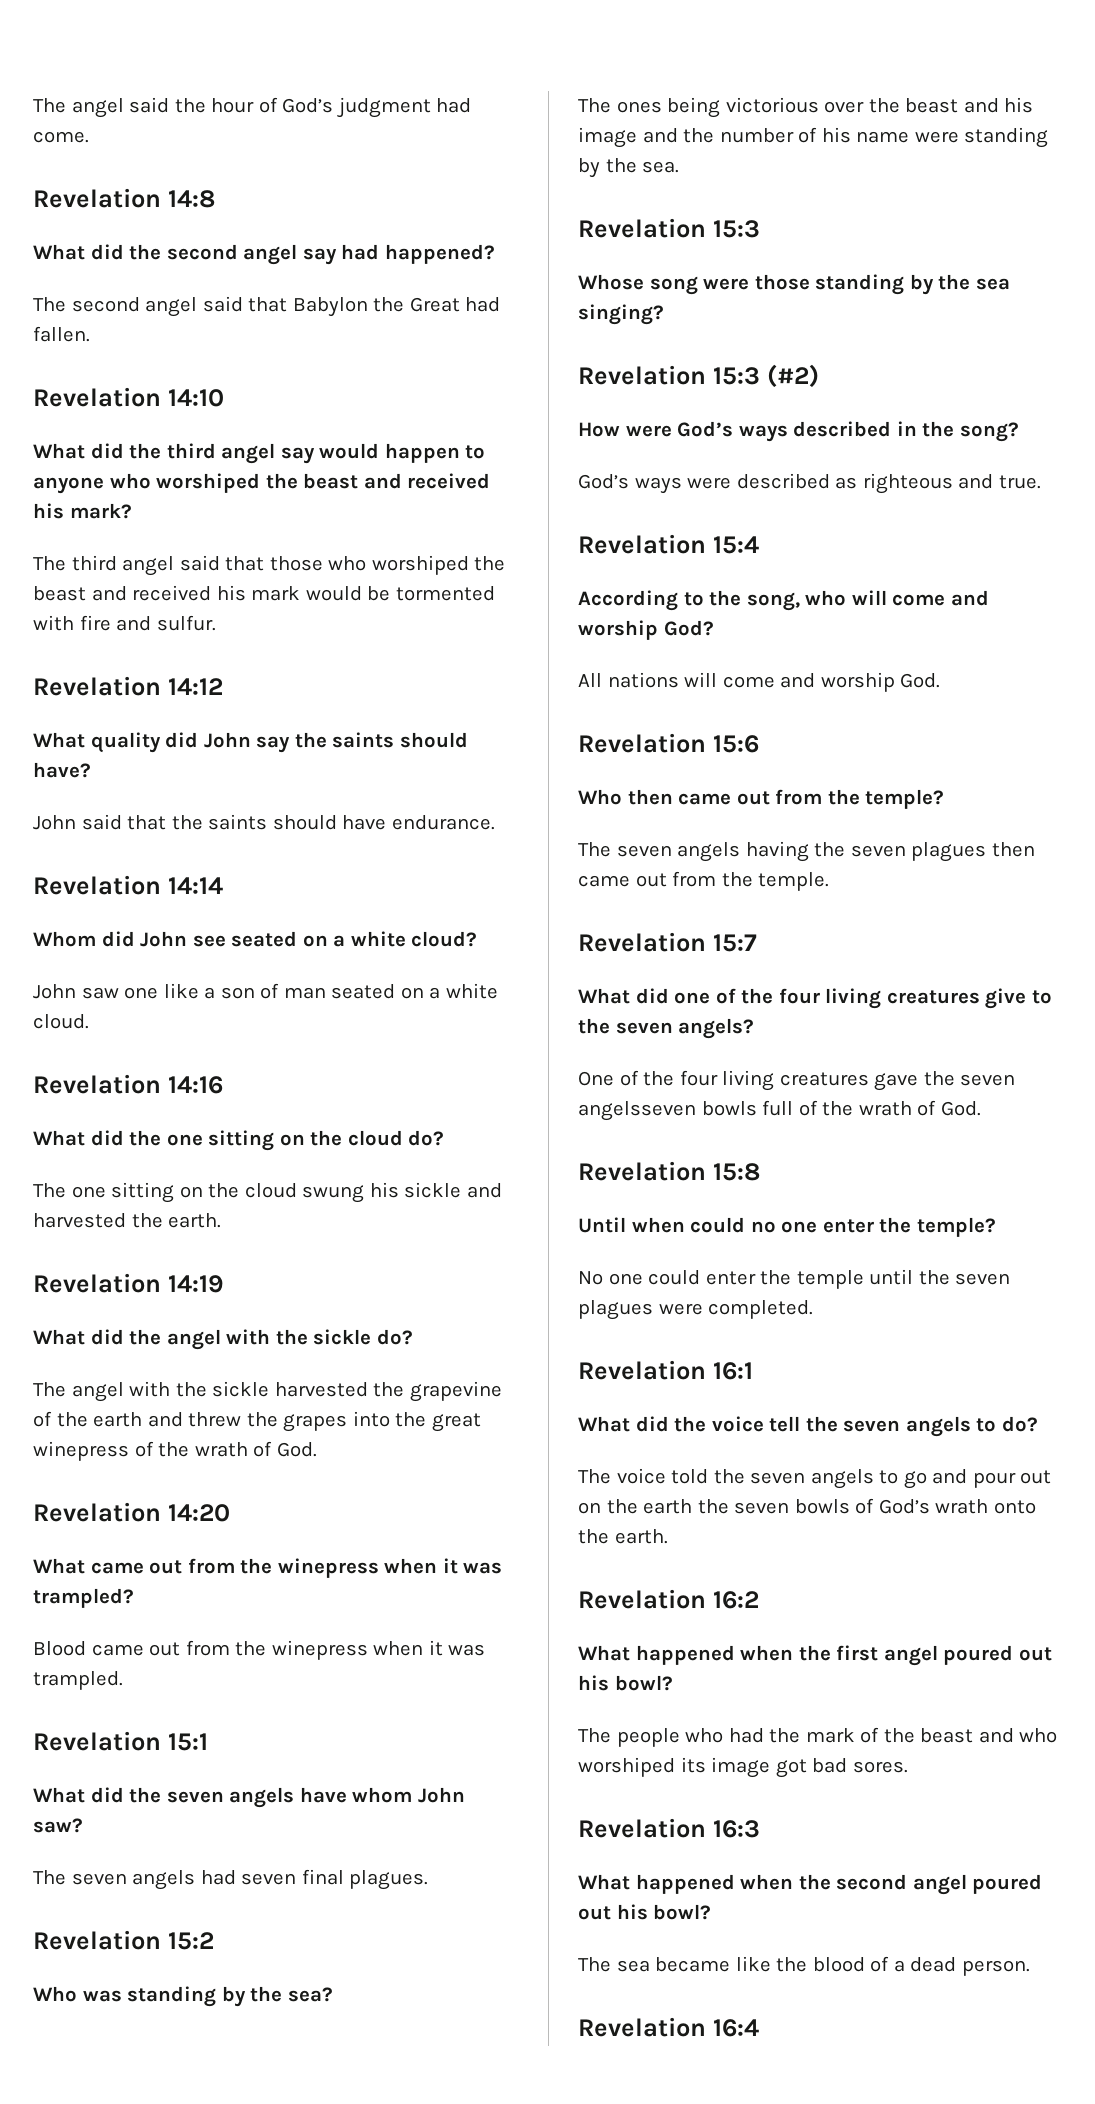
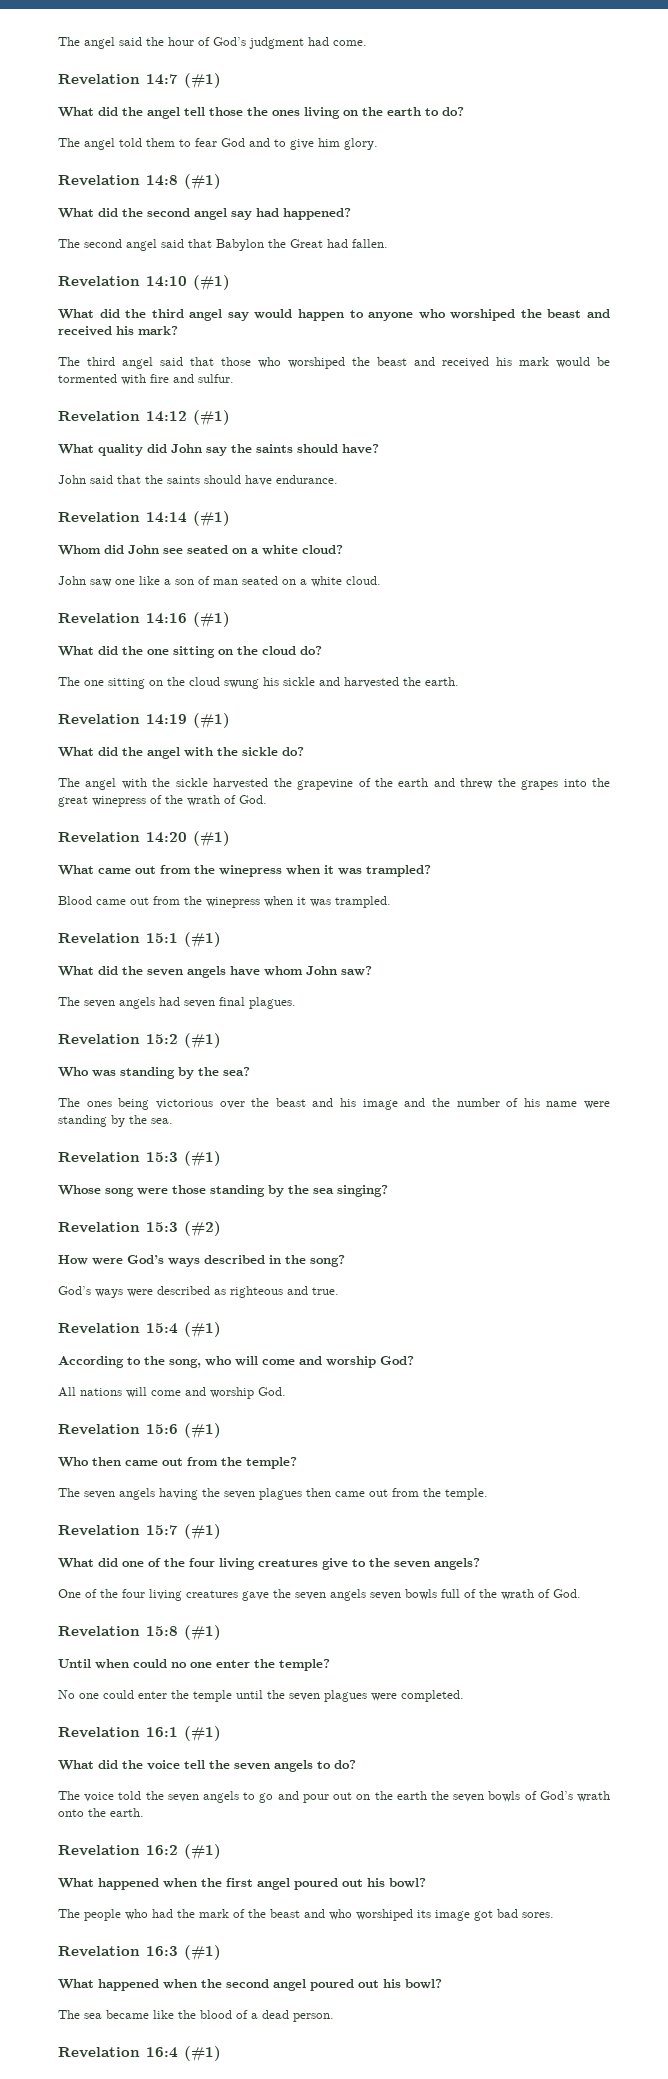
(89, 137) none -> [58,73,221,89] [58,107,464,119] [58,138,378,150] // Revelation 14:7 (#1) // What did the angel tell those the ones living on the earth to do? // The angel told them to fear God and to give him glory.
(215, 199) none -> [184,174,221,190] (#1)
(224, 398) none -> [193,275,230,291] (#1)
(223, 686) none -> [193,410,230,426] (#1)
(223, 885) none -> [193,511,230,527] (#1)
(223, 1085) none -> [193,612,230,628] (#1)
(224, 1284) none -> [193,713,230,729] (#1)
(230, 1513) none -> [193,831,230,847] (#1)
(208, 1742) none -> [184,932,221,948] (#1)
(214, 1941) none -> [184,1033,221,1049] (#1)
(760, 229) none -> [184,1151,221,1167] (#1)
(759, 545) none -> [184,1322,221,1338] (#1)
(759, 744) none -> [184,1423,221,1439] (#1)
(757, 943) none -> [184,1524,221,1540] (#1)
[578,1101,696,1121] angelsseven -> [330,1589,401,1601] angels seven
(760, 1172) none -> [184,1625,221,1641] (#1)
(753, 1371) none -> [184,1726,221,1742] (#1)
(759, 1600) none -> [184,1844,221,1860] (#1)
(760, 1829) none -> [184,1945,221,1961] (#1)
(759, 2028) none -> [184,2046,221,2062] (#1)

